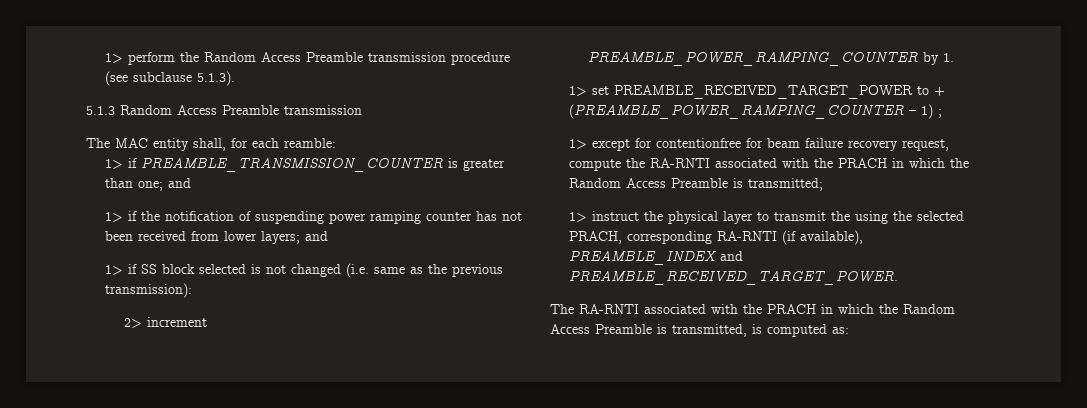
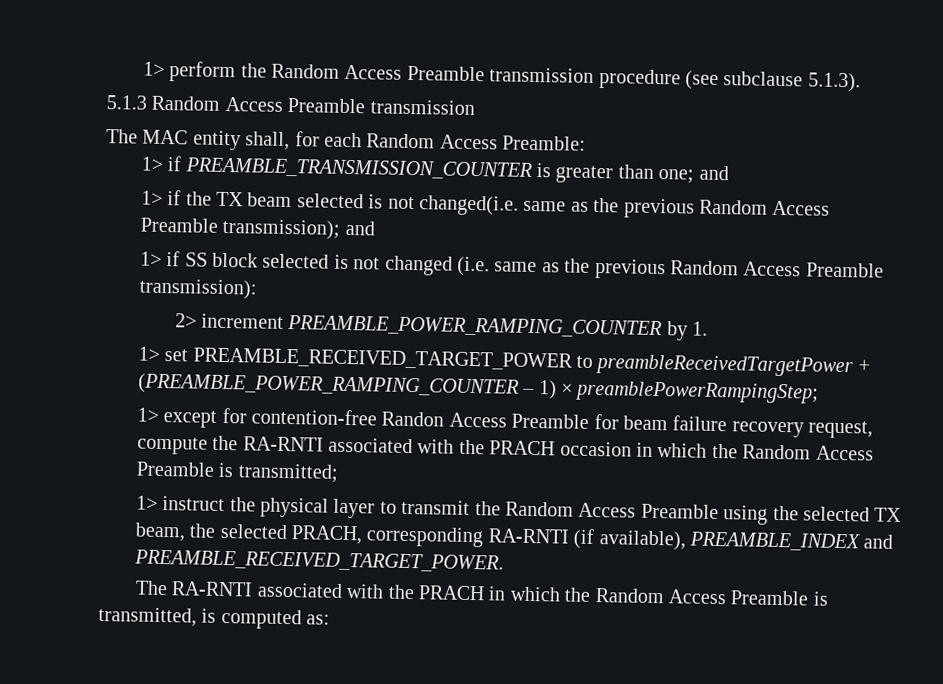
[284,138,336,148] reamble: -> [366,133,587,151] Random Access Preamble:
[164,211,522,224] [104,231,300,244] notification of suspending power ramping counter has not been received from lower layers; -> [215,191,831,219] [139,217,341,240] TX beam selected is not changed(i.e. same as the previous Random Access Preamble transmission);
(503, 270) none -> [669,260,884,278] Random Access Preamble
(929, 90) none -> [595,354,854,378] preambleReceivedTargetPower
[937,109,942,118] ; -> [560,380,820,404] × preamblePowerRampingStep;
[655,138,741,148] contentionfree -> [250,408,590,429] contention-free Randon Access Preamble
(887, 163) none -> [559,441,632,457] occasion
[854,211,888,224] using -> [504,501,903,525] [134,522,186,542] Random Access Preamble using the selected TX beam,

